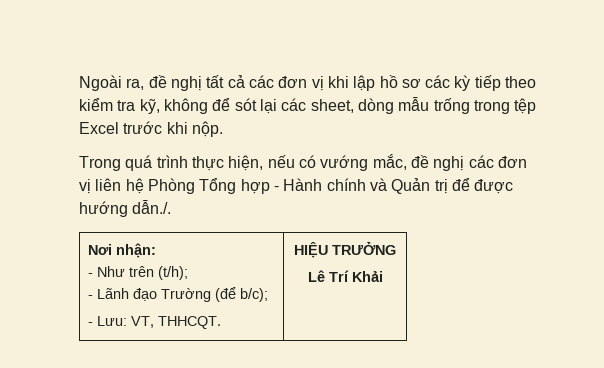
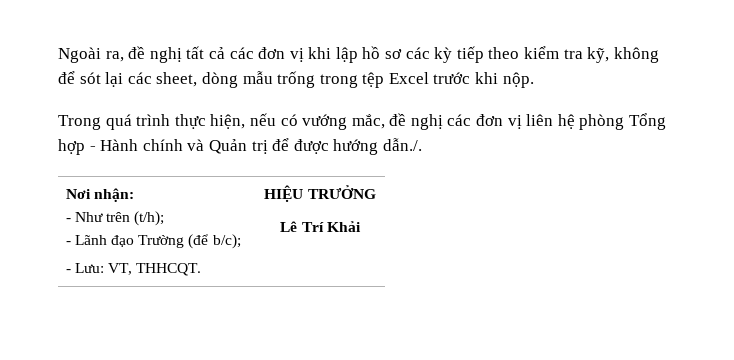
[147,178,195,194] Phòng -> [579,114,625,130] phòng

